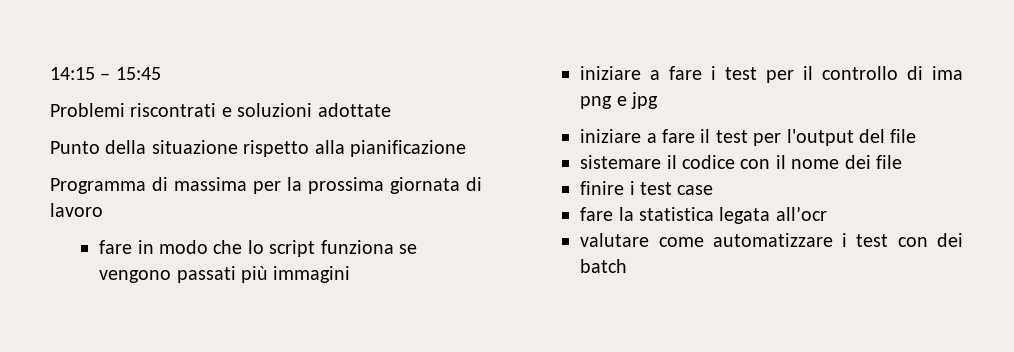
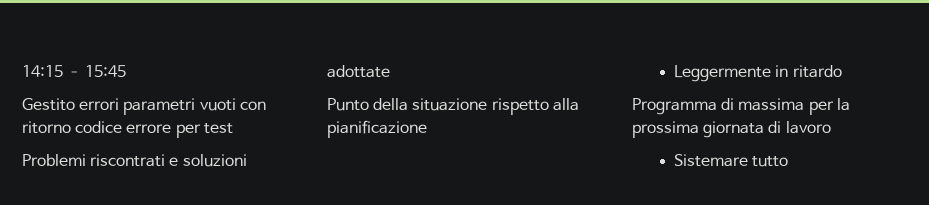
(161, 73) none -> [22,98,266,115] [22,121,233,138] // Gestito errori parametri vuoti con ritorno codice errore per test
(466, 148) none -> [674,65,842,82] // Leggermente in ritardo
[99,240,418,257] [99,266,351,283] [580,66,963,83] [580,92,659,109] [580,129,917,146] [580,155,903,169] [580,181,714,195] [580,206,827,224] [580,233,964,247] [580,259,628,273] fare in modo che lo script funziona se vengono passati più immagini // iniziare a fare i test per il controllo di ima png e jpg // iniziare a fare il test per l'output del file // sistemare il codice con il nome dei file // finire i test case // fare la statistica legata all’ocr // valutare come automatizzare i test con dei batch -> [674,154,789,167] Sistemare tutto

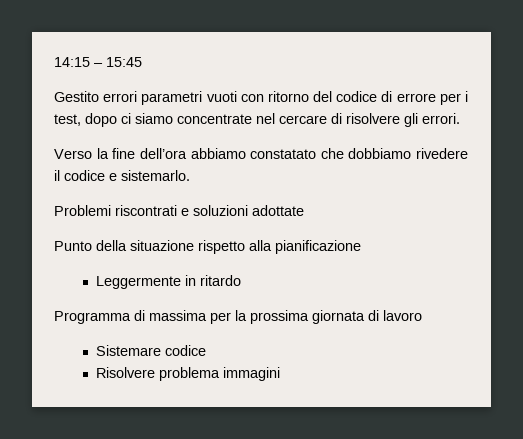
[75,121,233,138] codice errore per test -> [313,91,469,105] [54,113,460,127] [54,148,468,159] [54,170,190,181] del codice di errore per i test, dopo ci siamo concentrate nel cercare di risolvere gli errori. // Verso la fine dell’ora abbiamo constatato che dobbiamo rivedere il codice e sistemarlo.
[752,156,789,167] tutto -> [164,345,206,356] [95,367,280,381] codice // Risolvere problema immagini

